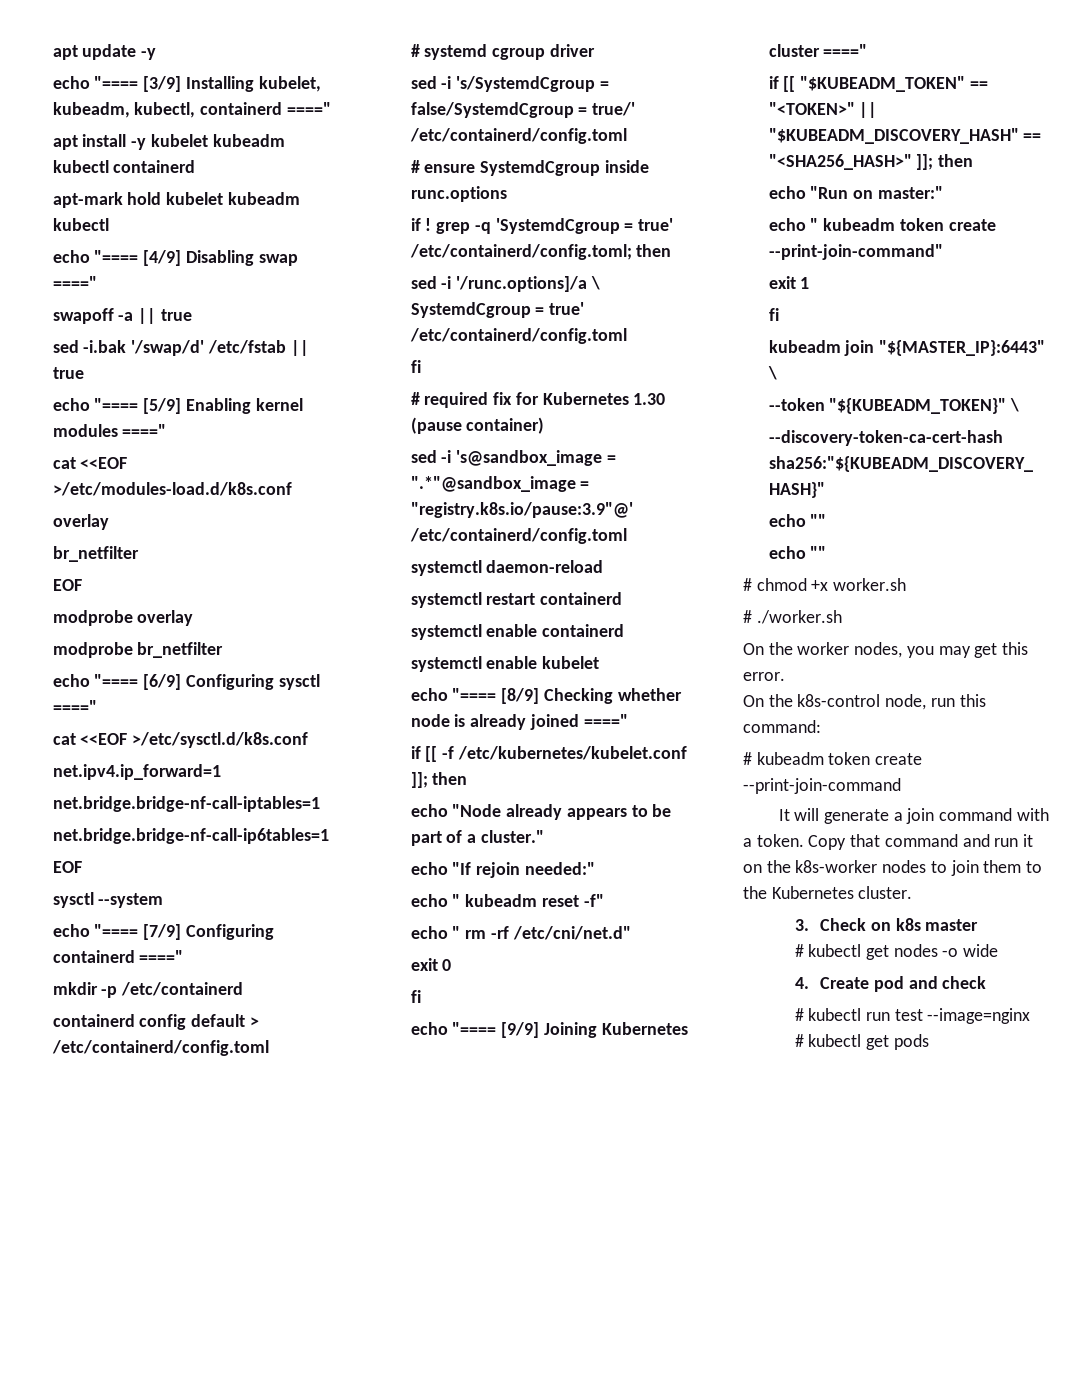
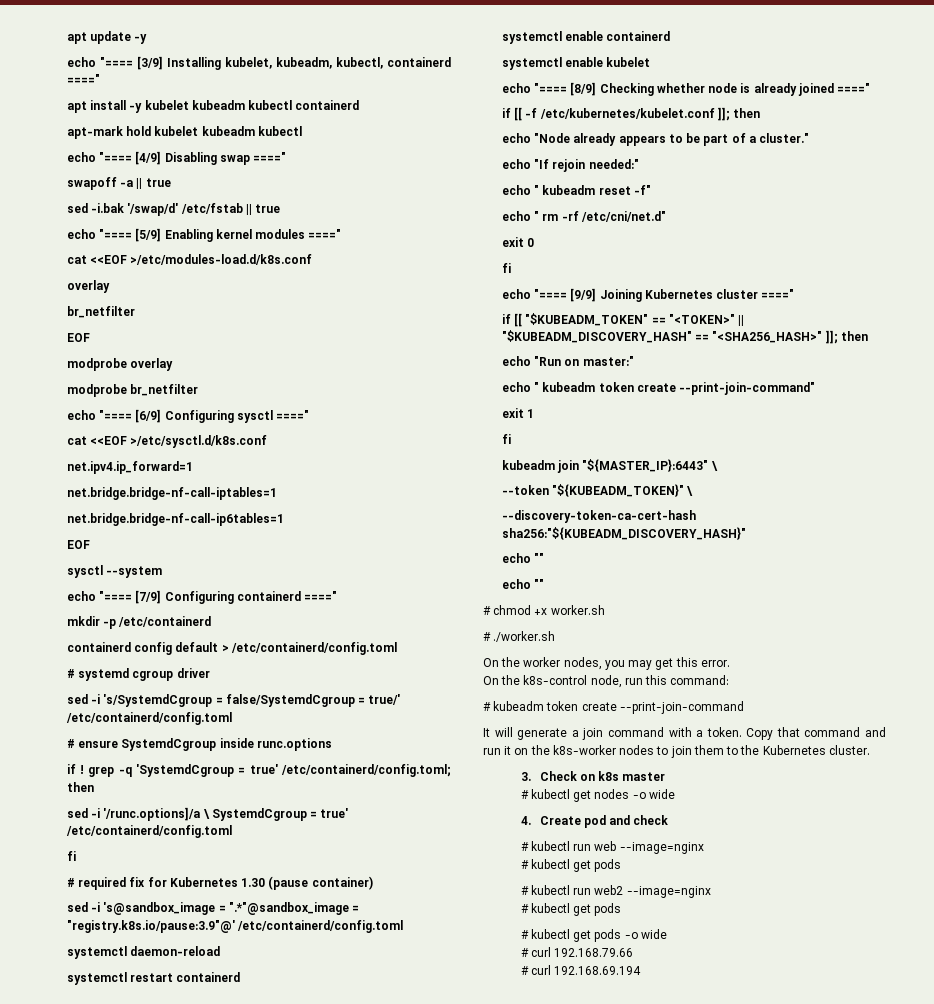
[894,1008,1031,1024] [794,1034,929,1050] test --image=nginx // # kubectl get pods -> [594,841,704,854] [520,859,622,872] [520,885,711,898] [520,903,622,916] [520,929,667,942] [520,947,634,957] [520,965,642,975] web --image=nginx // # kubectl get pods // # kubectl run web2 --image=nginx // # kubectl get pods // # kubectl get pods -o wide // # curl 192.168.79.66 // # curl 192.168.69.194

